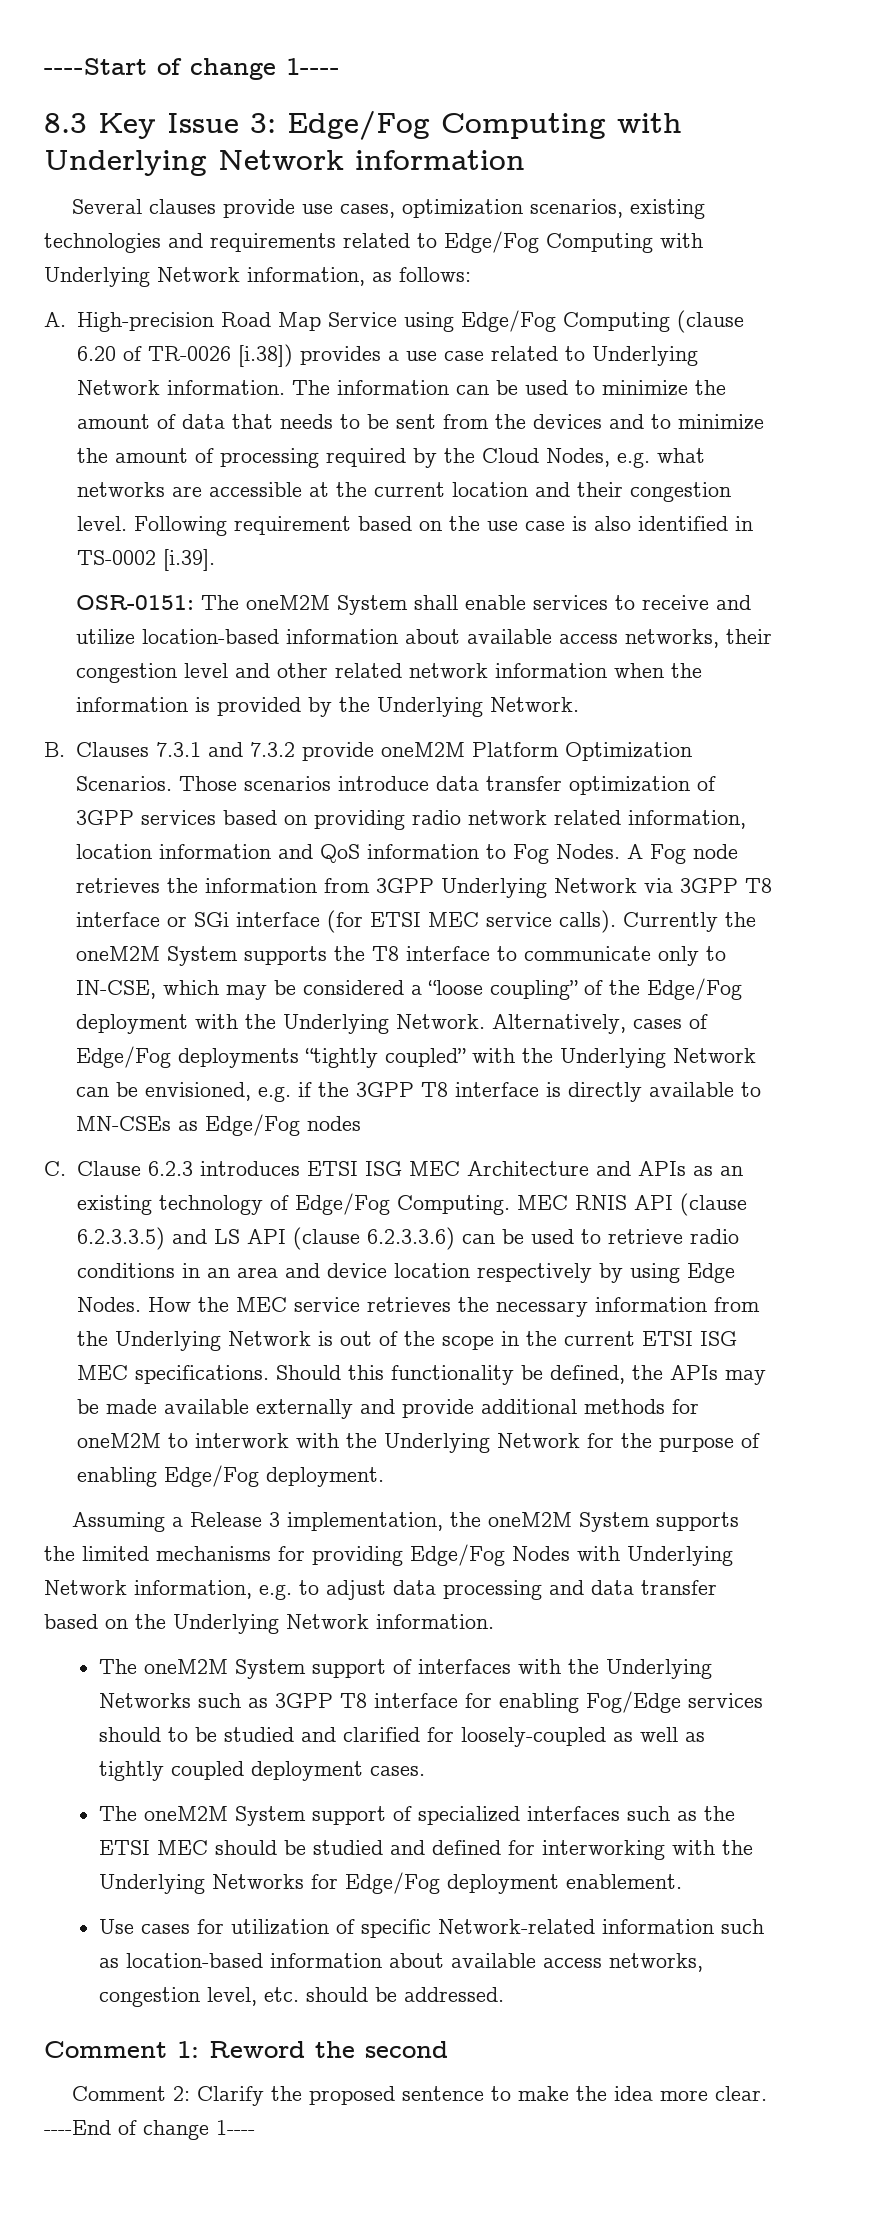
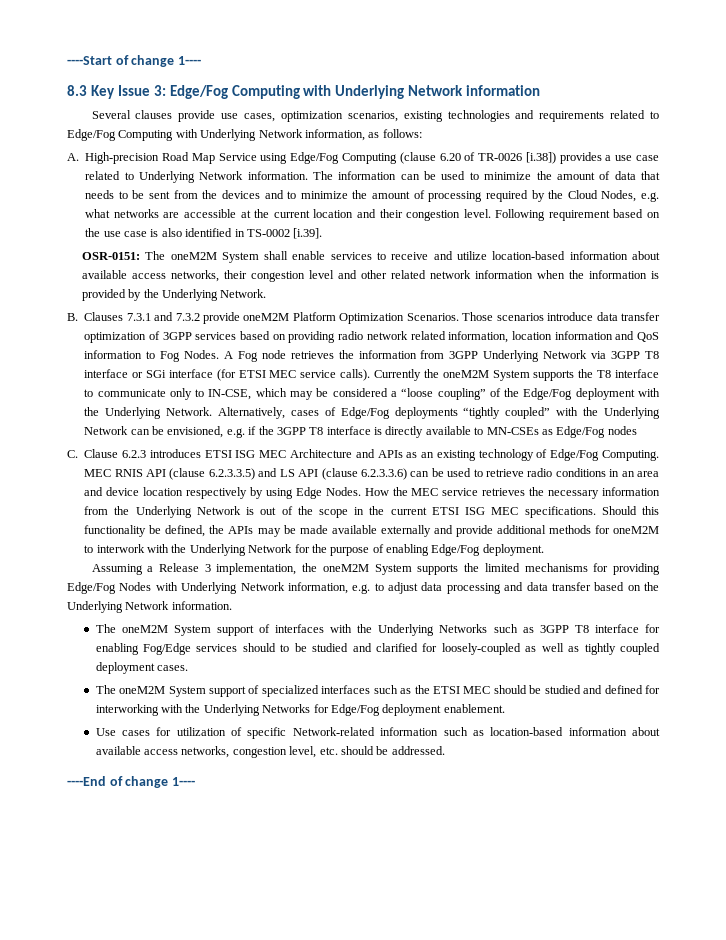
[44,2041,448,2058] [72,2086,768,2106] Comment 1: Reword the second // Comment 2: Clarify the proposed sentence to make the idea more clear. -> (445, 750) none

